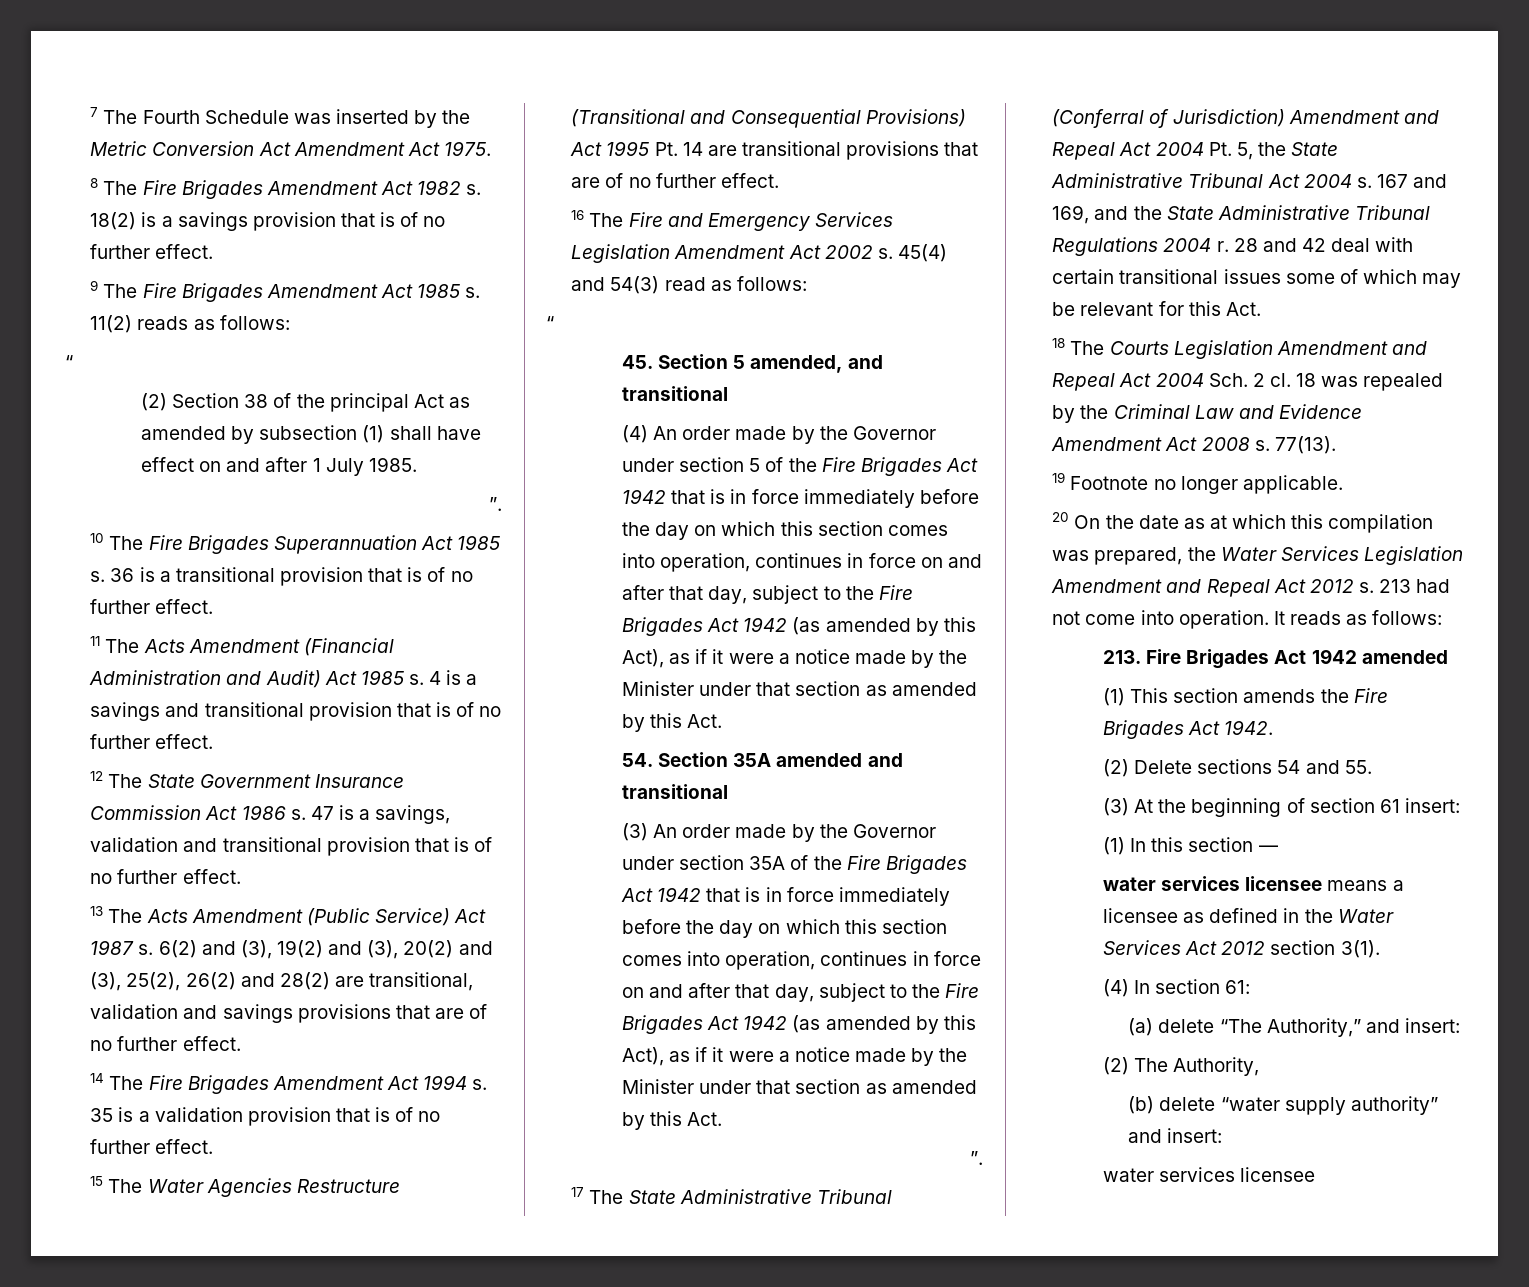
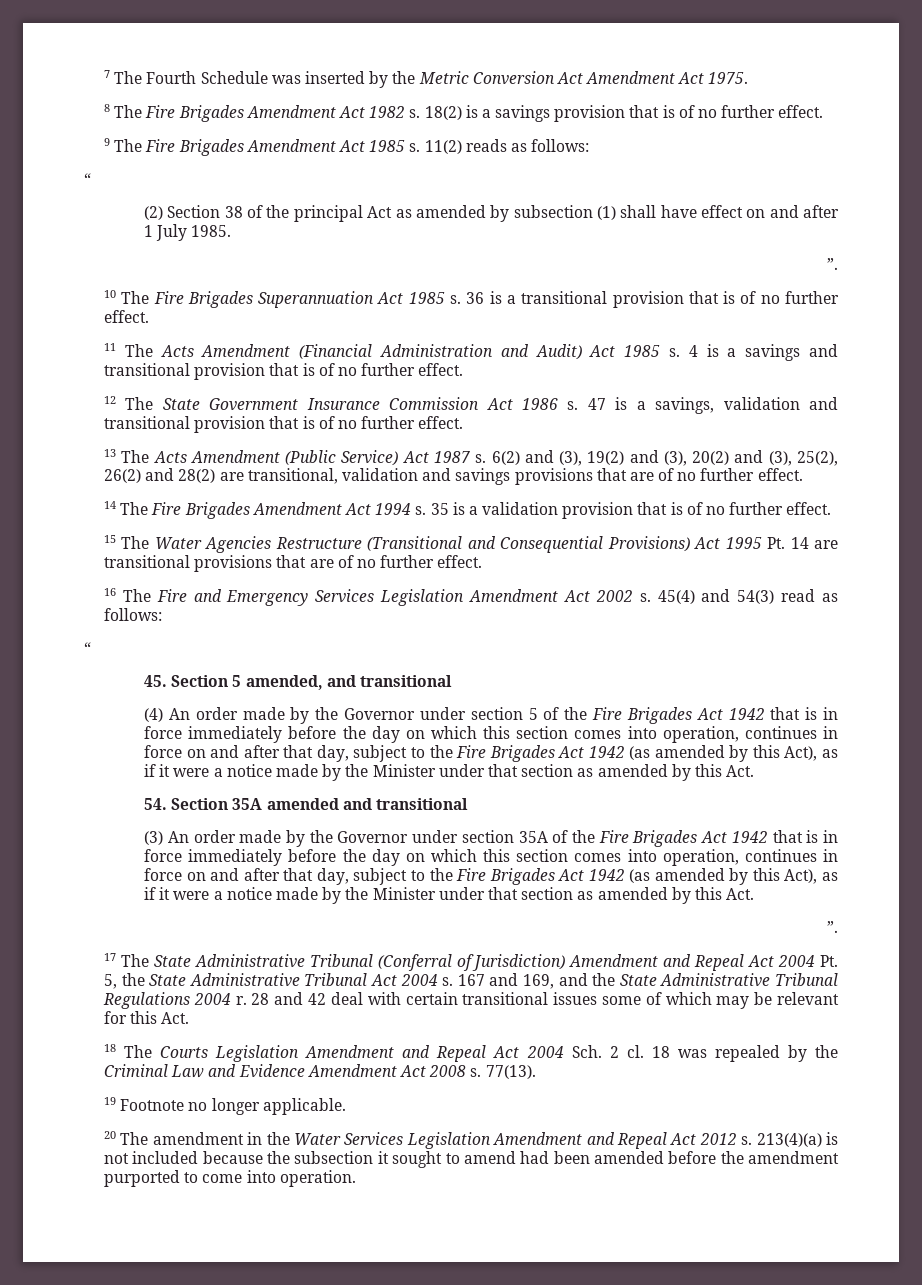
[1074,514,1434,533] [1052,547,1183,565] On the date as at which this compilation was prepared, -> [120,1132,263,1145] The amendment in
[1379,579,1451,593] [1052,610,1443,629] [1102,649,1448,669] [1102,688,1388,706] [1102,720,1274,739] [1102,759,1372,777] [1102,798,1460,817] [1102,837,1278,855] [1102,876,1404,891] [1102,908,1394,923] [1102,940,1380,958] [1102,979,1251,997] [1128,1018,1460,1037] [1102,1057,1260,1076] [1128,1096,1438,1115] [1128,1128,1223,1143] [1102,1167,1316,1182] 213 had not come into operation. It reads as follows: // 213. Fire Brigades Act 1942 amended // (1) This section amends the Fire Brigades Act 1942. // (2) Delete sections 54 and 55. // (3) At the beginning of section 61 insert: // (1) In this section — // water services licensee means a licensee as defined in the Water Services Act 2012 section 3(1). // (4) In section 61: // (a) delete “The Authority,” and insert: // (2) The Authority, // (b) delete “water supply authority” and insert: // water services licensee -> [756,1132,838,1147] [104,1151,839,1168] [104,1170,356,1187] 213(4)(a) is not included because the subsection it sought to amend had been amended before the amendment purported to come into operation.

